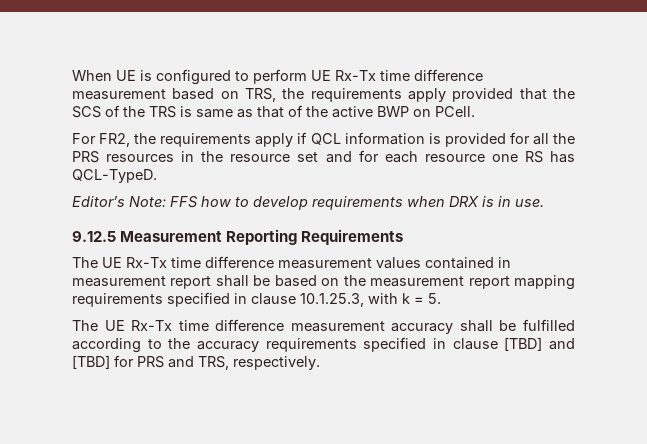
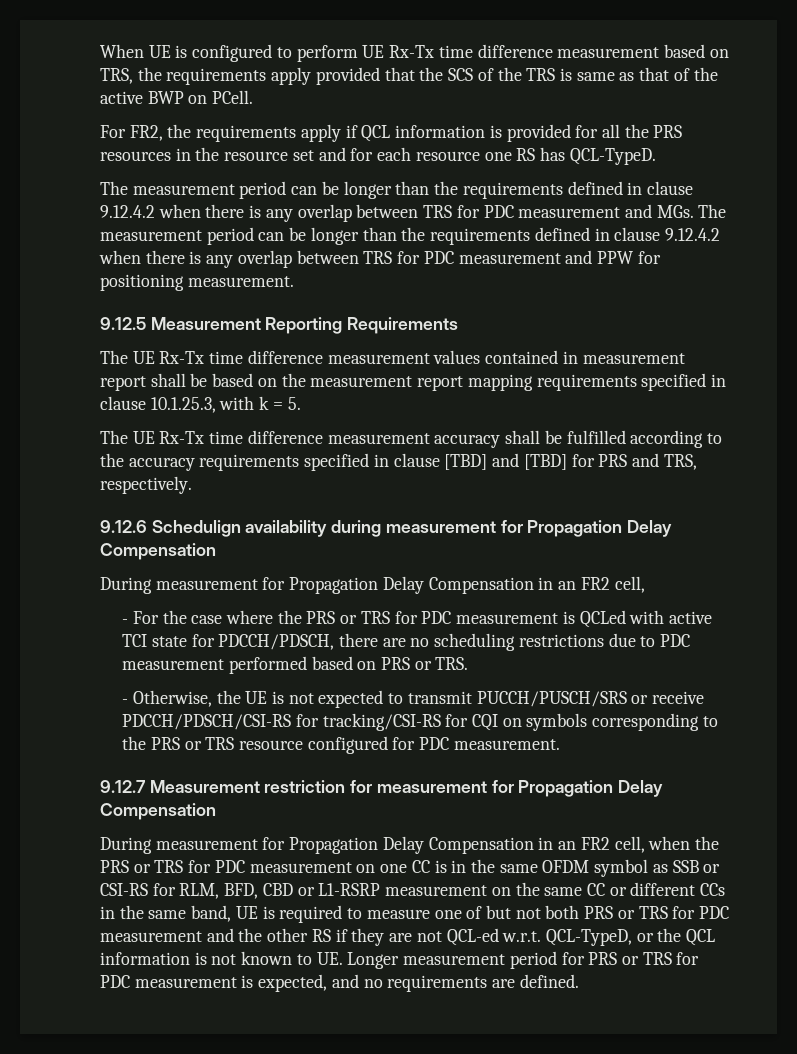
[72,196,544,210] Editor’s Note: FFS how to develop requirements when DRX is in use. -> [100,181,693,199] [100,204,727,222] [100,227,720,245] [99,250,661,268] [100,274,294,291] The measurement period can be longer than the requirements defined in clause 9.12.4.2 when there is any overlap between TRS for PDC measurement and MGs. The measurement period can be longer than the requirements defined in clause 9.12.4.2 when there is any overlap between TRS for PDC measurement and PPW for positioning measurement.
(320, 363) none -> [100,520,673,537] [100,543,216,560] [100,576,645,594] [122,610,712,628] [122,633,691,651] [122,656,469,674] [122,690,705,708] [122,713,718,731] [122,736,560,754] [100,780,664,797] [100,803,216,820] [100,836,719,854] [100,859,721,877] [100,882,726,899] [100,905,730,923] [100,928,716,946] [100,951,700,969] [100,974,579,992] // 9.12.6 Schedulign availability during measurement for Propagation Delay Compensation // During measurement for Propagation Delay Compensation in an FR2 cell, // - For the case where the PRS or TRS for PDC measurement is QCLed with active TCI state for PDCCH/PDSCH, there are no scheduling restrictions due to PDC measurement performed based on PRS or TRS. // - Otherwise, the UE is not expected to transmit PUCCH/PUSCH/SRS or receive PDCCH/PDSCH/CSI-RS for tracking/CSI-RS for CQI on symbols corresponding to the PRS or TRS resource configured for PDC measurement. // 9.12.7 Measurement restriction for measurement for Propagation Delay Compensation // During measurement for Propagation Delay Compensation in an FR2 cell, when the PRS or TRS for PDC measurement on one CC is in the same OFDM symbol as SSB or CSI-RS for RLM, BFD, CBD or L1-RSRP measurement on the same CC or different CCs in the same band, UE is required to measure one of but not both PRS or TRS for PDC measurement and the other RS if they are not QCL-ed w.r.t. QCL-TypeD, or the QCL information is not known to UE. Longer measurement period for PRS or TRS for PDC measurement is expected, and no requirements are defined.

